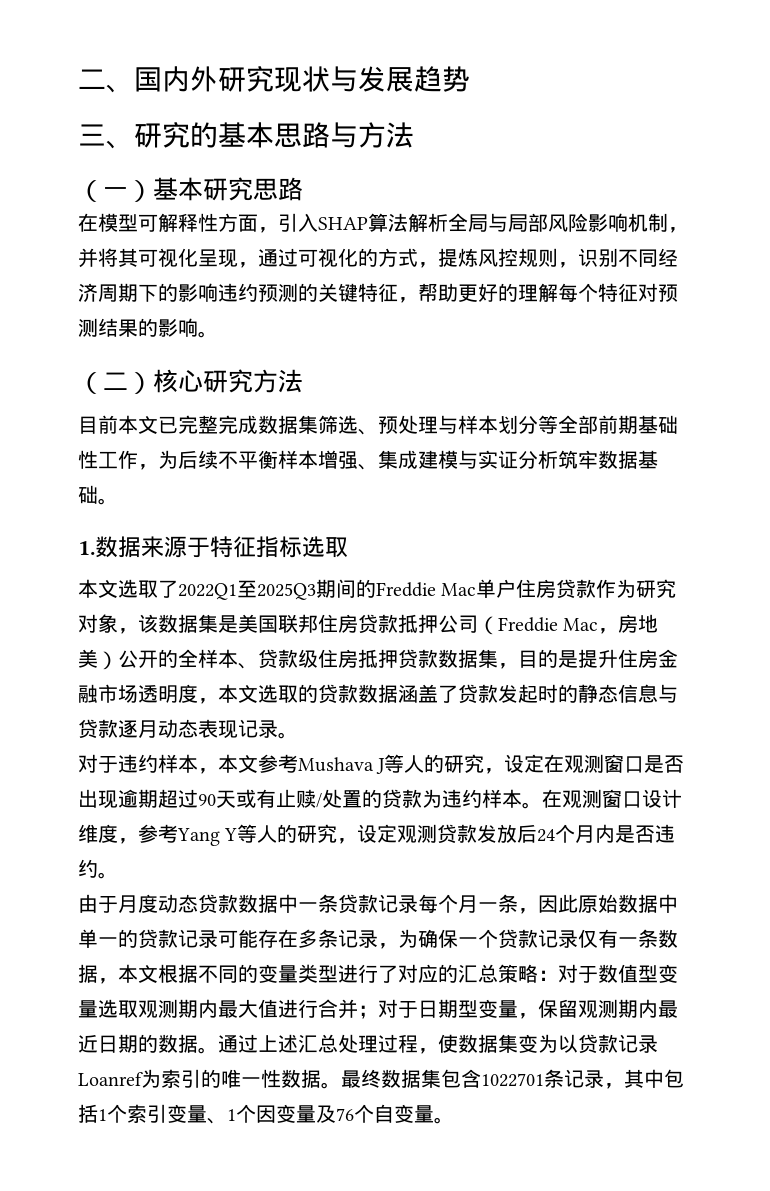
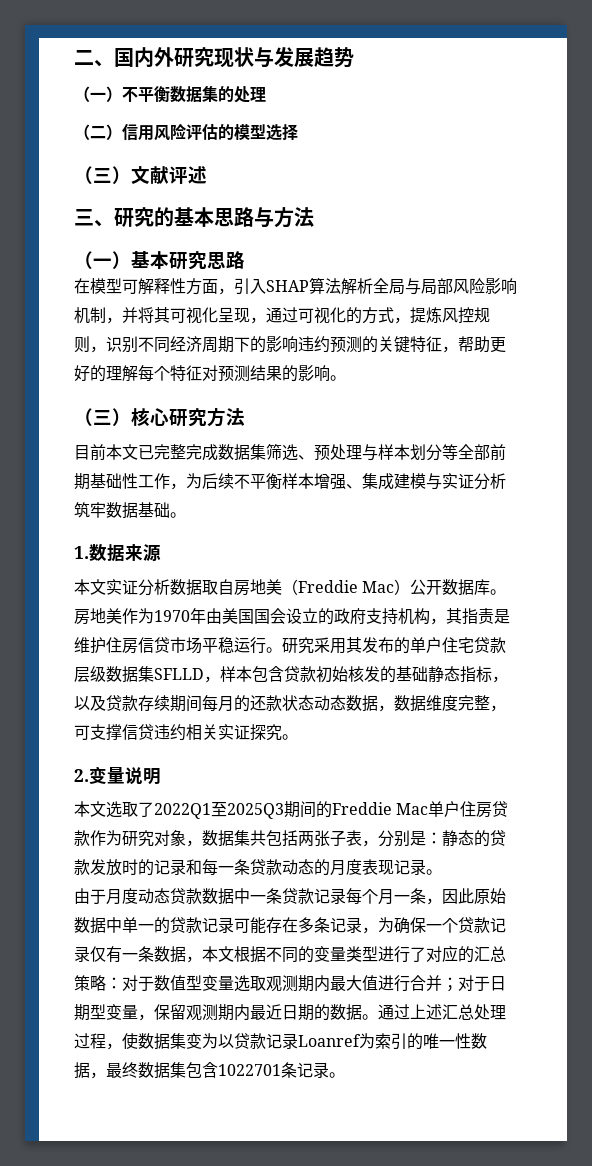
(470, 79) none -> [74,86,266,103] [74,123,298,141] [74,166,207,184] // （一）不平衡数据集的处理 // （二）信用风险评估的模型选择 // （三）文献评述
[103,372,128,390] 二 -> [93,410,112,425] 三
[187,536,348,558] 于特征指标选取 -> [74,579,507,596] [74,608,510,625] [74,637,506,654] [74,666,508,683] [74,695,506,712] [74,724,298,741] [74,766,161,785] // 本文实证分析数据取自房地美（Freddie Mac）公开数据库。房地美作为1970年由美国国会设立的政府支持机构，其指责是维护住房信贷市场平稳运行。研究采用其发布的单户住宅贷款层级数据集SFLLD，样本包含贷款初始核发的基础静态指标，以及贷款存续期间每月的还款状态动态数据，数据维度完整，可支撑信贷违约相关实证探究。 // 2.变量说明
[138,614,659,635] [78,649,678,670] [78,684,678,704] [78,719,298,739] [78,754,685,774] [78,789,682,809] [78,824,676,846] [78,859,98,878] 该数据集是美国联邦住房贷款抵押公司（Freddie Mac，房地美）公开的全样本、贷款级住房抵押贷款数据集，目的是提升住房金融市场透明度，本文选取的贷款数据涵盖了贷款发起时的静态信息与贷款逐月动态表现记录。 // 对于违约样本，本文参考Mushava J等人的研究，设定在观测窗口是否出现逾期超过90天或有止赎/处置的贷款为违约样本。在观测窗口设计维度，参考Yang Y等人的研究，设定观测贷款发放后24个月内是否违约 -> [202,830,506,847] [74,859,426,876] 数据集共包括两张子表，分别是：静态的贷款发放时的记录和每一条贷款动态的月度表现记录
[321,1082,341,1089] 。 -> [90,1072,106,1079] ，
[604,1069,684,1089] [78,1104,434,1124] ，其中包括1个索引变量、1个因变量及76个自变量 -> (329, 1070) none

